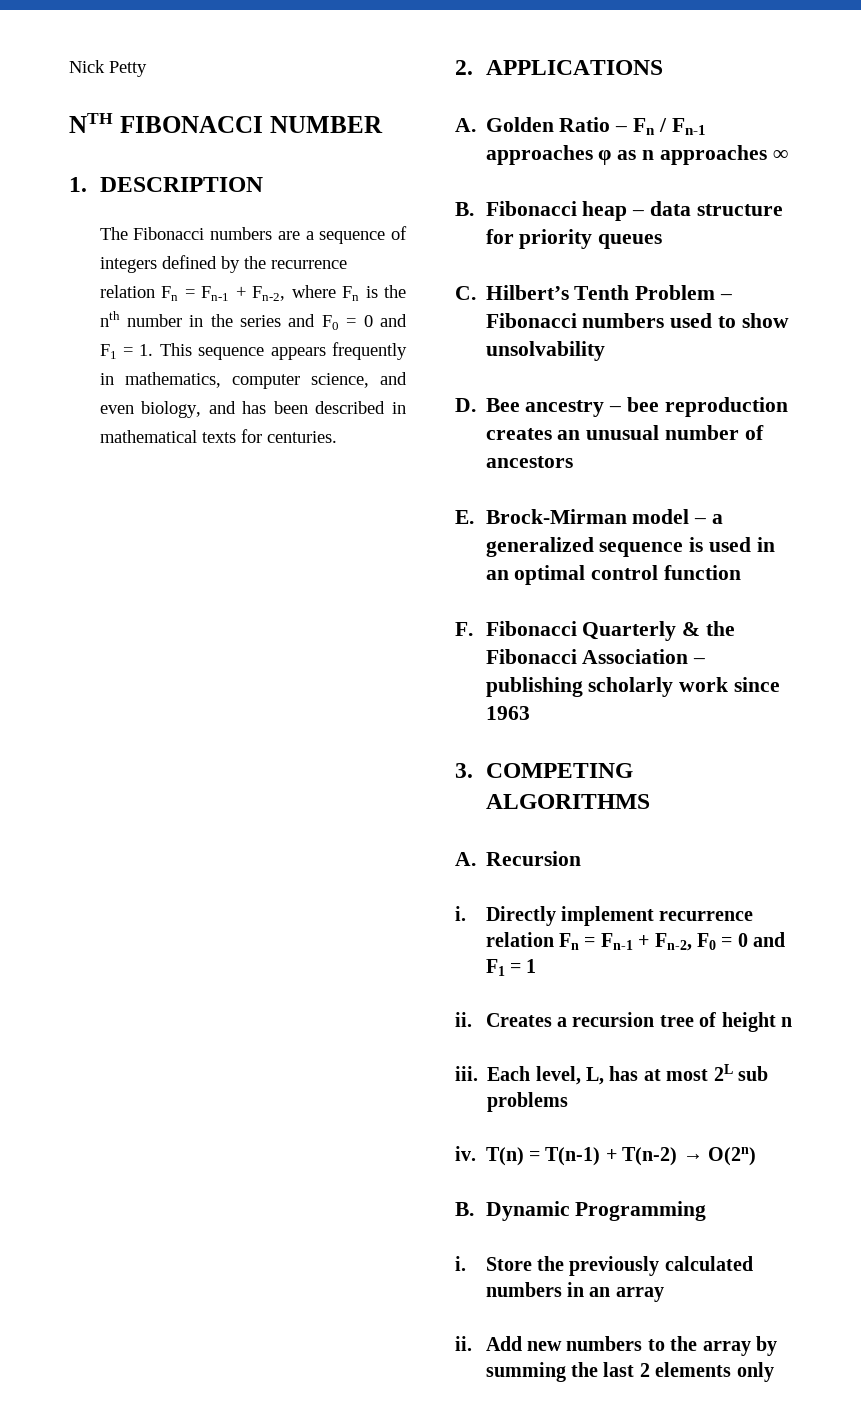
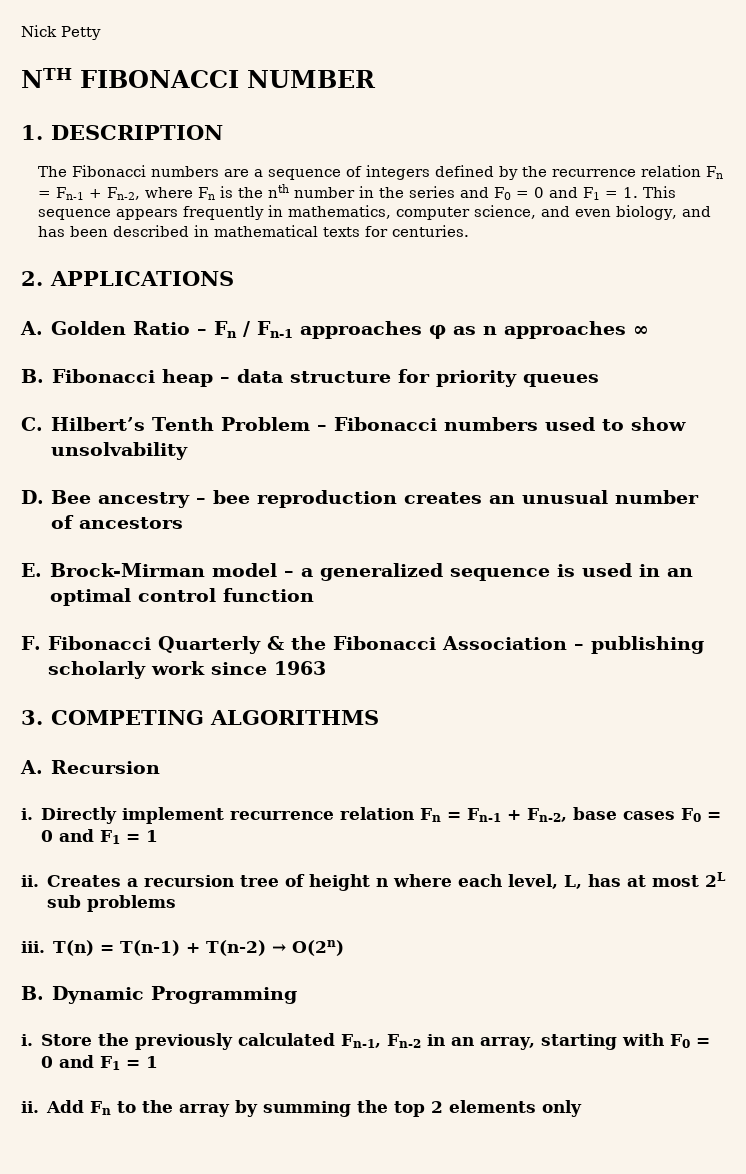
(692, 942) none -> [572,807,675,820] base cases
[455,1066,531,1081] // iii. Each -> [392,874,502,887] where each
[455,1146,476,1161] iv. -> [21,941,45,953] iii.
[485,1282,664,1302] numbers in an array -> [340,1033,711,1050] [40,1055,158,1070] Fn-1, Fn-2 in an array, starting with F0 = 0 and F1 = 1
[526,1336,643,1351] new numbers -> [89,1101,111,1115] Fn
[603,1362,635,1377] last -> [393,1101,425,1117] top

